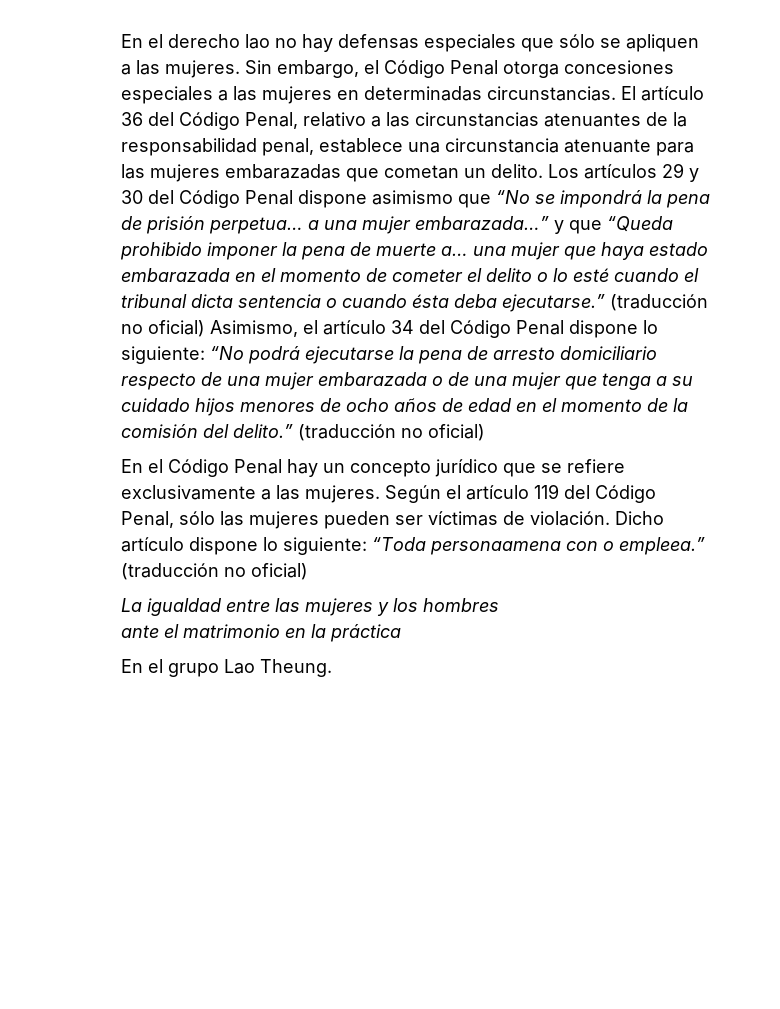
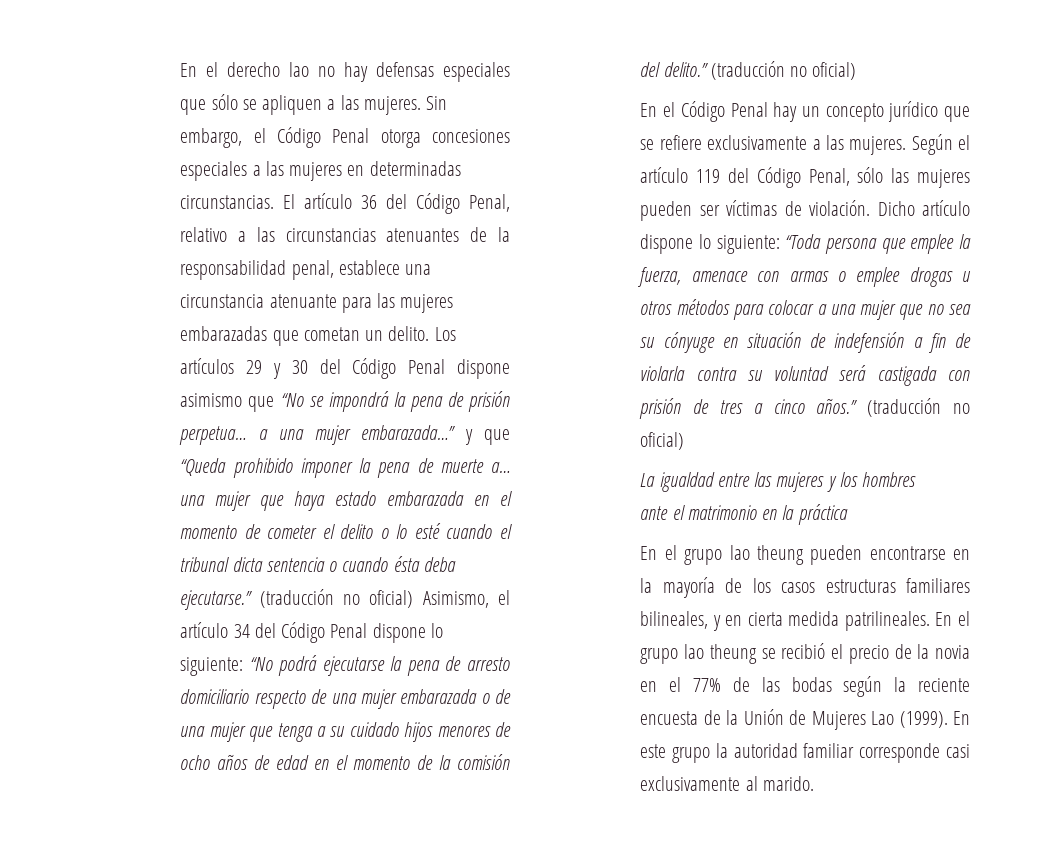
[430,537,706,555] personaamena con o empleea.” -> [825,234,971,254] [638,267,972,287] [640,299,971,320] [640,332,971,353] [640,365,970,386] [639,398,858,419] persona que emplee la fuerza, amenace con armas o emplee drogas u otros métodos para colocar a una mujer que no sea su cónyuge en situación de indefensión a fin de violarla contra su voluntad será castigada con prisión de tres a cinco años.”
[224,659,333,677] Lao Theung. -> [729,545,970,565] [640,577,970,598] [640,611,970,631] [640,643,970,664] [640,676,970,697] [640,709,970,730] [640,743,970,763] [640,776,814,791] lao theung pueden encontrarse en la mayoría de los casos estructuras familiares bilineales, y en cierta medida patrilineales. En el grupo lao theung se recibió el precio de la novia en el 77% de las bodas según la reciente encuesta de la Unión de Mujeres Lao (1999). En este grupo la autoridad familiar corresponde casi exclusivamente al marido.

